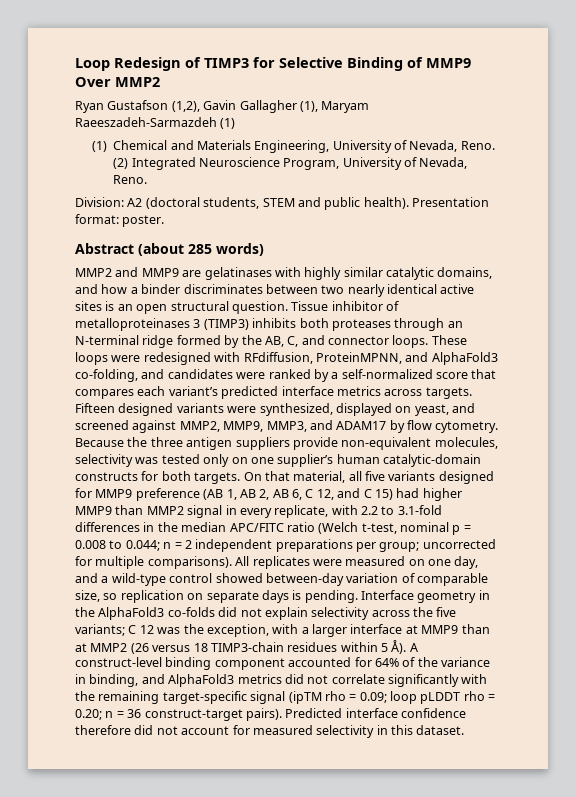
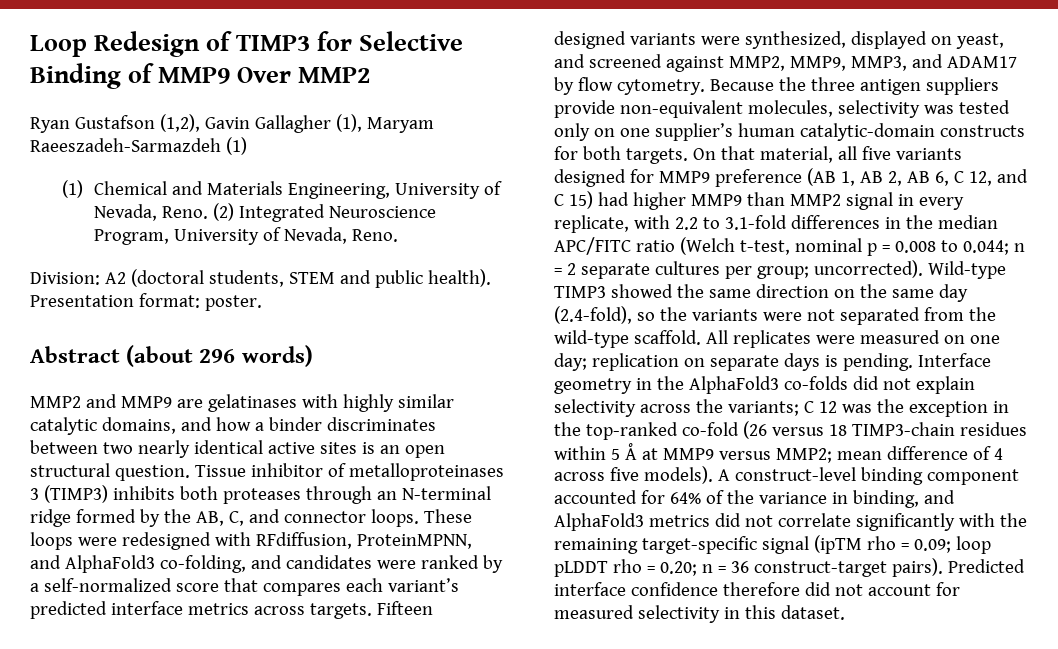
[188,244,212,254] 285 -> [199,349,236,363] 296
[195,539,496,552] [75,556,232,569] independent preparations per group; uncorrected for multiple comparisons). -> [580,260,1006,279] [554,284,968,302] [554,306,996,325] [554,330,701,348] separate cultures per group; uncorrected). Wild-type TIMP3 showed the same direction on the same day (2.4-fold), so the variants were not separated from the wild-type scaffold.
[454,556,479,569] [75,573,488,586] [75,590,118,602] day, and a wild-type control showed between-day variation of comparable size, so -> [554,353,587,371] day;
[436,607,457,617] five -> (723, 406) none
[206,624,490,637] [75,643,128,652] exception, with a larger interface at MMP9 than at MMP2 -> [908,401,1009,417] [554,422,739,440] exception in the top-ranked co-fold
[391,640,407,654] Å). -> [624,443,1003,463] [554,466,713,484] Å at MMP9 versus MMP2; mean difference of 4 across five models).

